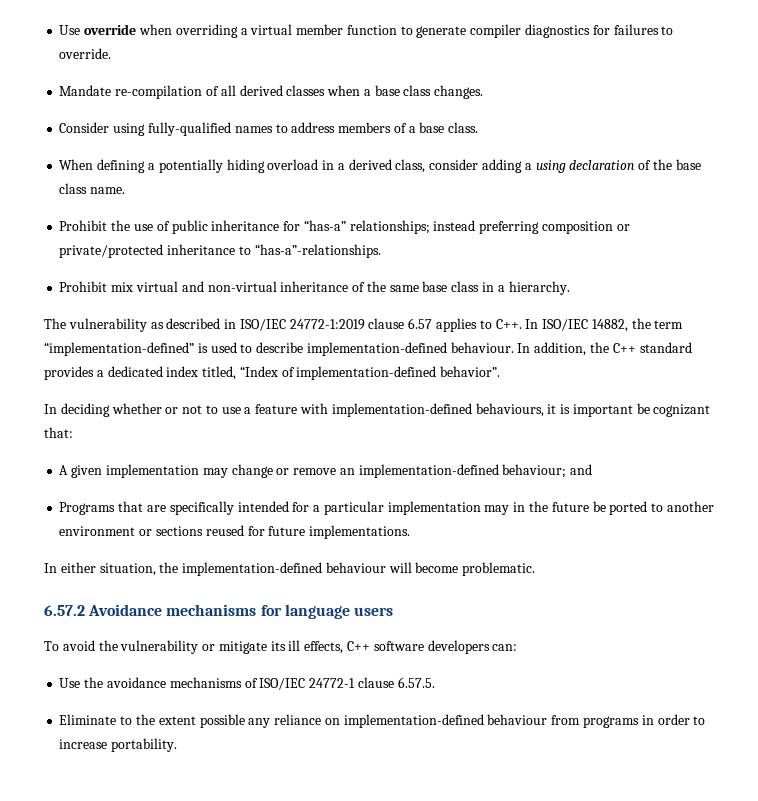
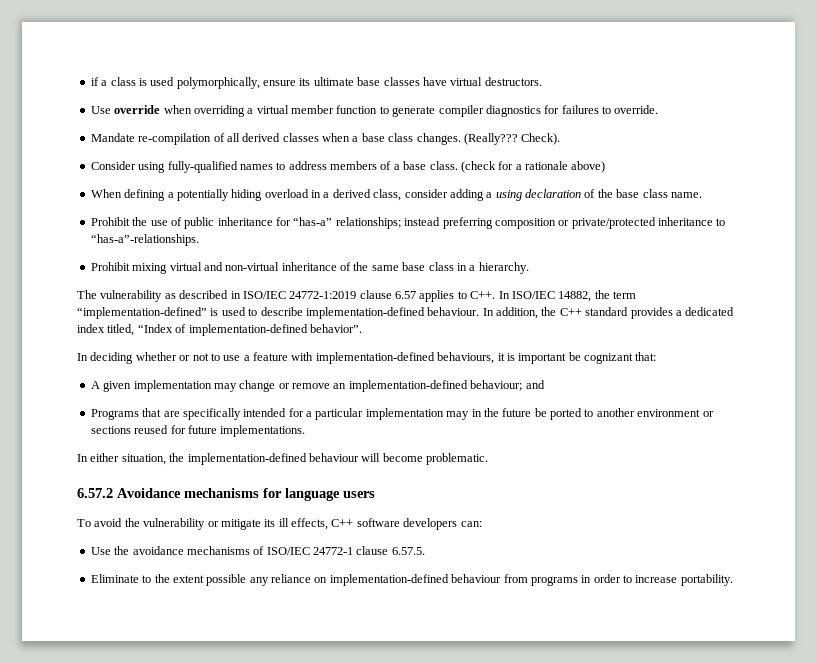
(59, 30) none -> [90,77,542,89] if a class is used polymorphically, ensure its ultimate base classes have virtual destructors. //
(484, 92) none -> [463,133,561,145] (Really??? Check).
(479, 127) none -> [460,161,606,173] (check for a rationale above)
[111,282,134,292] mix -> [132,263,168,274] mixing

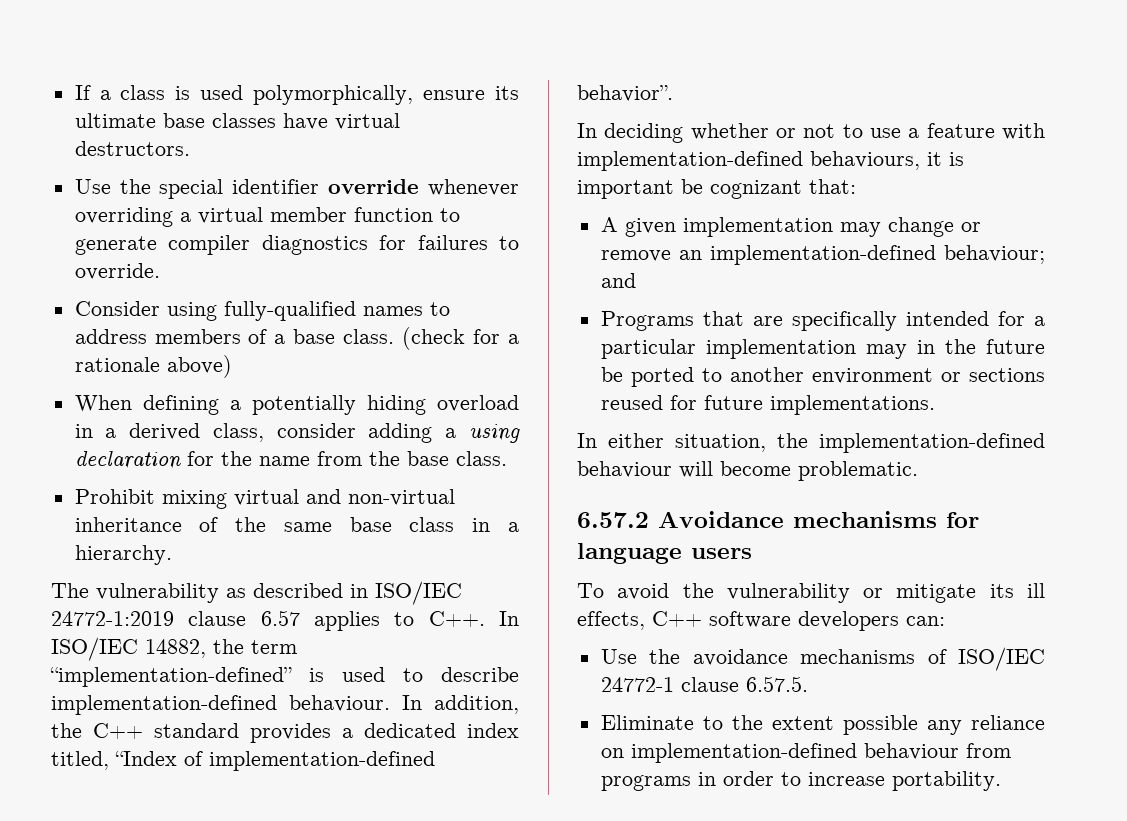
[90,77,99,86] if -> [74,85,91,100] If
[114,105,192,114] override when -> [119,179,519,199] the special identifier override whenever
[90,133,561,145] // Mandate re-compilation of all derived classes when a base class changes. (Really??? Check). -> (160, 271) none
[584,189,702,198] [90,217,726,229] [90,234,199,246] of the base class name. // Prohibit the use of public inheritance for “has-a” relationships; instead preferring composition or private/protected inheritance to “has-a”-relationships. -> [186,451,507,466] for the name from the base class.

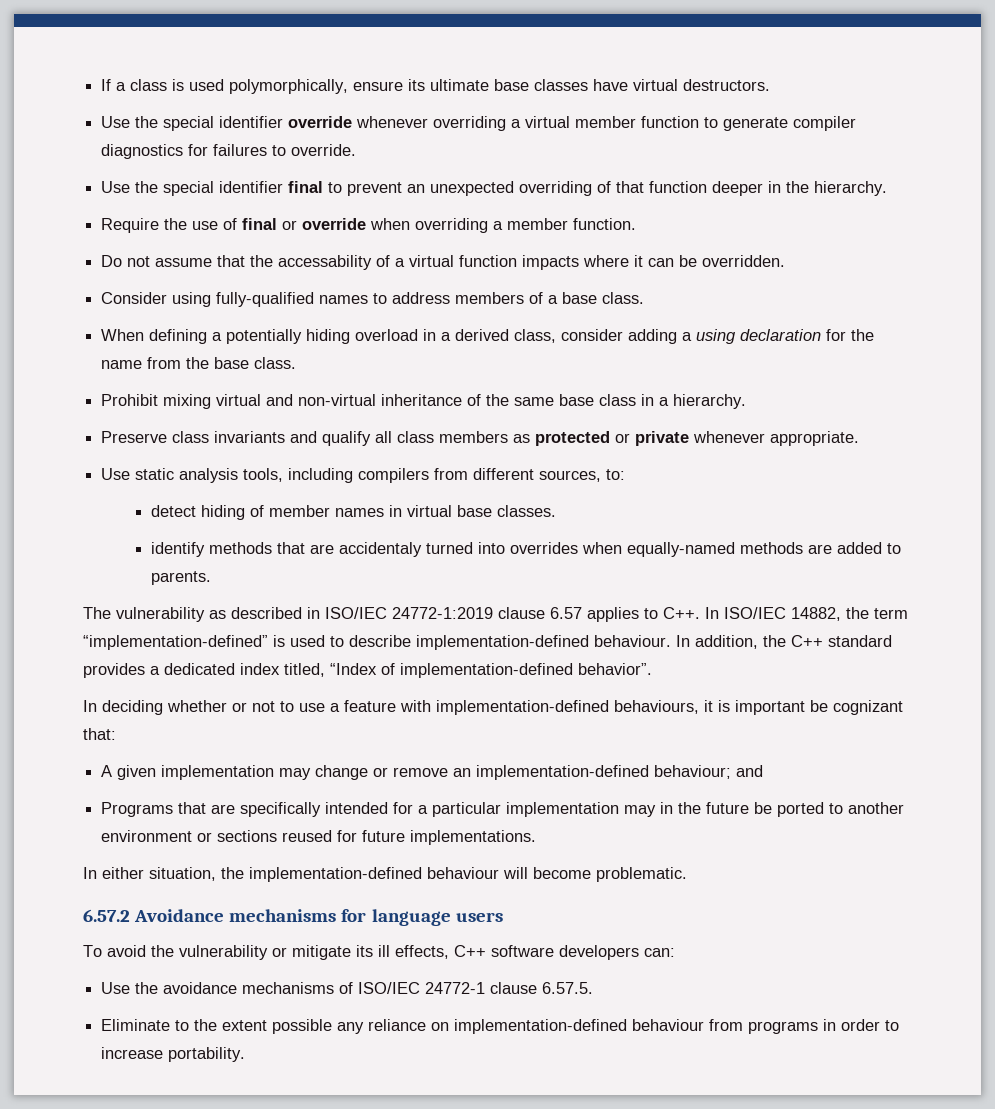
(160, 271) none -> [101,181,888,196] [101,218,637,233] [101,255,786,270] // Use the special identifier final to prevent an unexpected overriding of that function deeper in the hierarchy. // Require the use of final or override when overriding a member function. // Do not assume that the accessability of a virtual function impacts where it can be overridden.
[402,327,519,350] [74,355,232,378] (check for a rationale above) -> (645, 298) none
(172, 555) none -> [101,431,860,446] [101,468,626,483] [150,505,556,520] [150,542,901,557] [150,571,211,585] // Preserve class invariants and qualify all class members as protected or private whenever appropriate. // Use static analysis tools, including compilers from different sources, to: // detect hiding of member names in virtual base classes. // identify methods that are accidentaly turned into overrides when equally-named methods are added to parents.

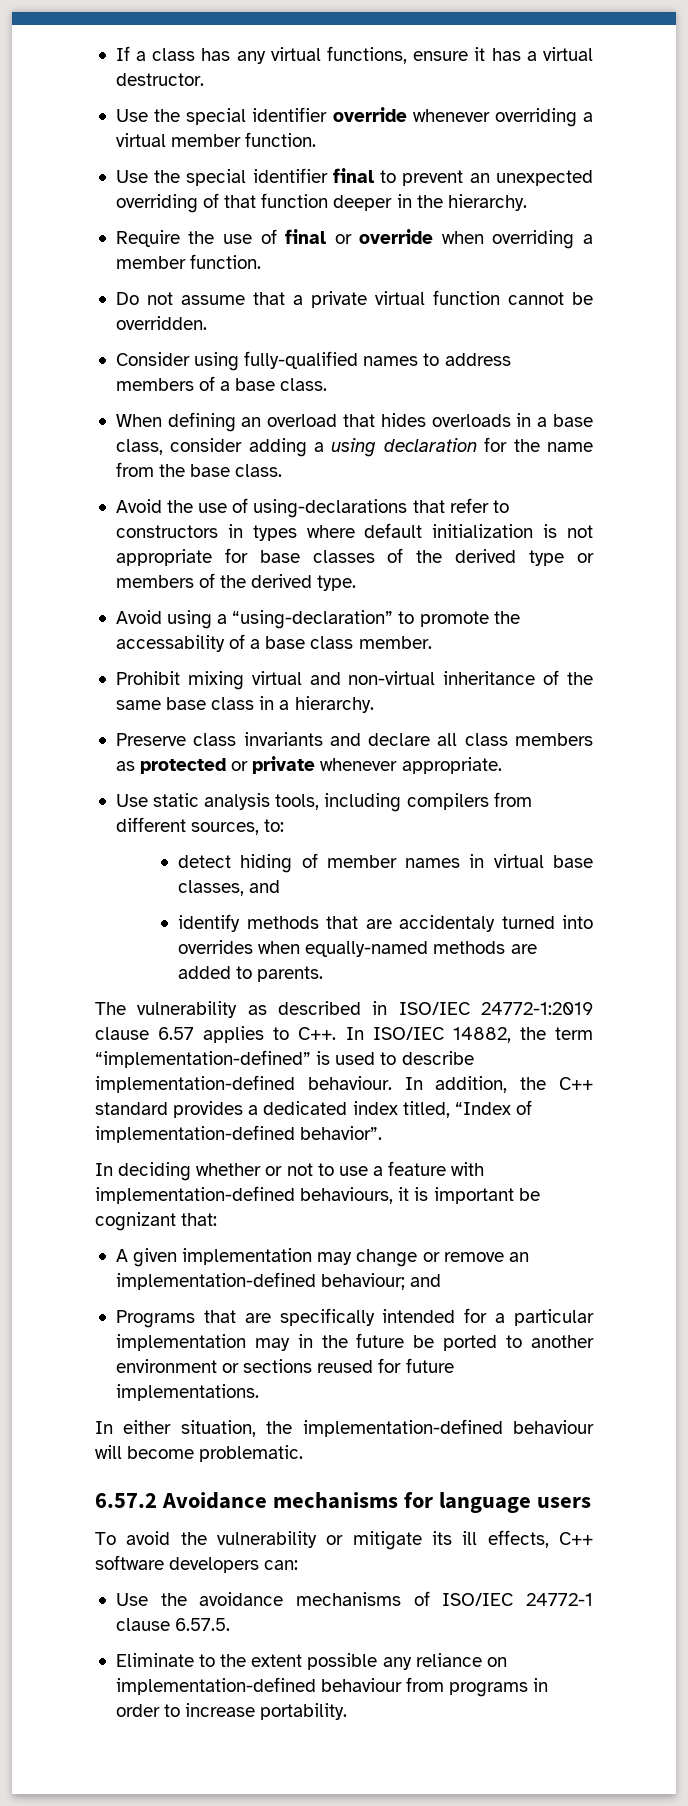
[172,79,771,94] is used polymorphically, ensure its ultimate base classes have virtual destructors. -> [201,46,593,64] [115,73,204,86] has any virtual functions, ensure it has a virtual destructor.
[641,116,857,131] [101,144,357,159] function to generate compiler diagnostics for failures to override. -> [245,132,317,147] function.
[250,255,675,270] the accessability of a virtual function impacts where it can -> [292,290,564,308] a private virtual function cannot
[212,329,510,344] a potentially hiding overload in a derived -> [241,413,593,427] an overload that hides overloads in a base
(297, 363) none -> [115,498,509,518] [115,523,593,541] [115,548,594,566] [115,573,357,591] [115,610,520,629] [115,634,432,652] // Avoid the use of using-declarations that refer to constructors in types where default initialization is not appropriate for base classes of the derived type or members of the derived type. // Avoid using a “using-declaration” to promote the accessability of a base class member.
[322,431,372,446] qualify -> [368,733,431,746] declare
[496,505,556,517] classes. -> [178,880,281,896] classes, and

